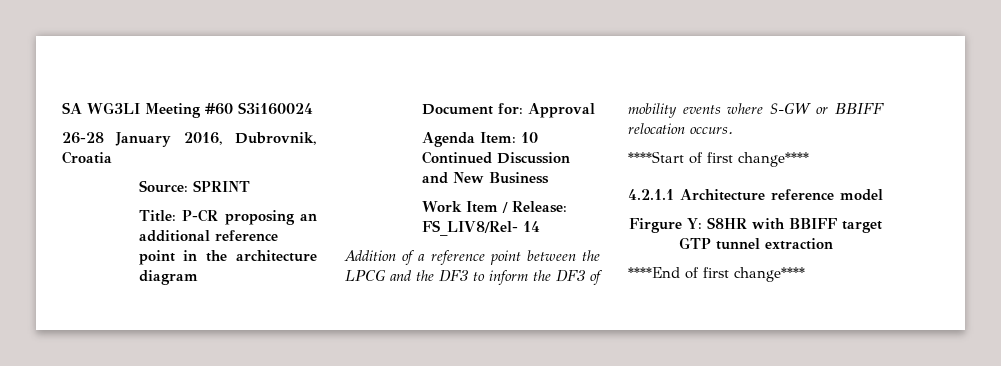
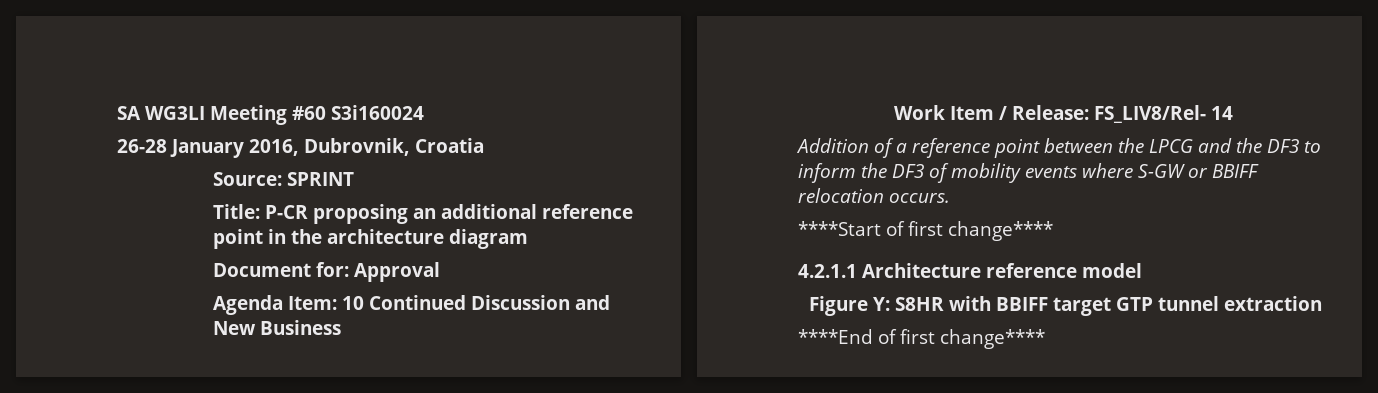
[629,218,682,233] Firgure -> [809,296,868,316] Figure

